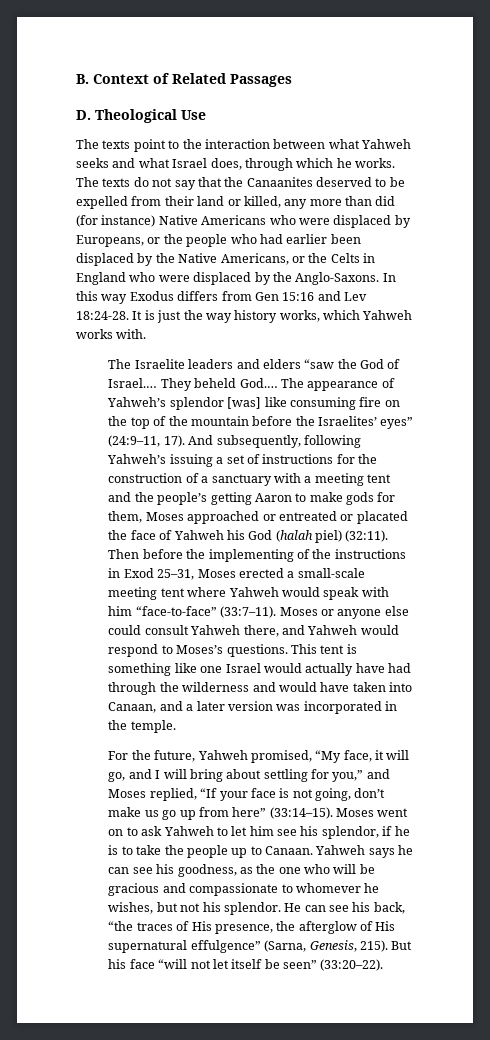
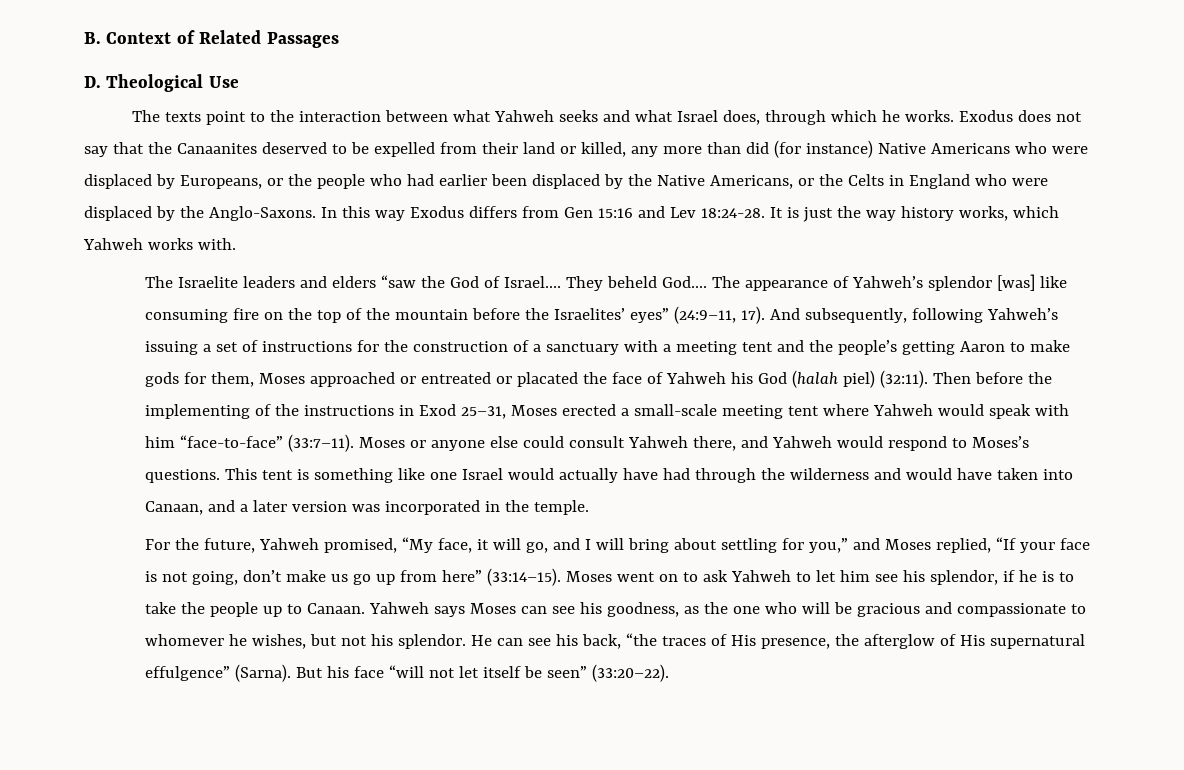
[76,177,149,187] The texts do -> [958,110,1051,122] Exodus does
[398,845,414,855] he -> [469,603,516,614] Moses
[264,940,388,952] (Sarna, Genesis, 215). -> [234,664,291,682] (Sarna).

